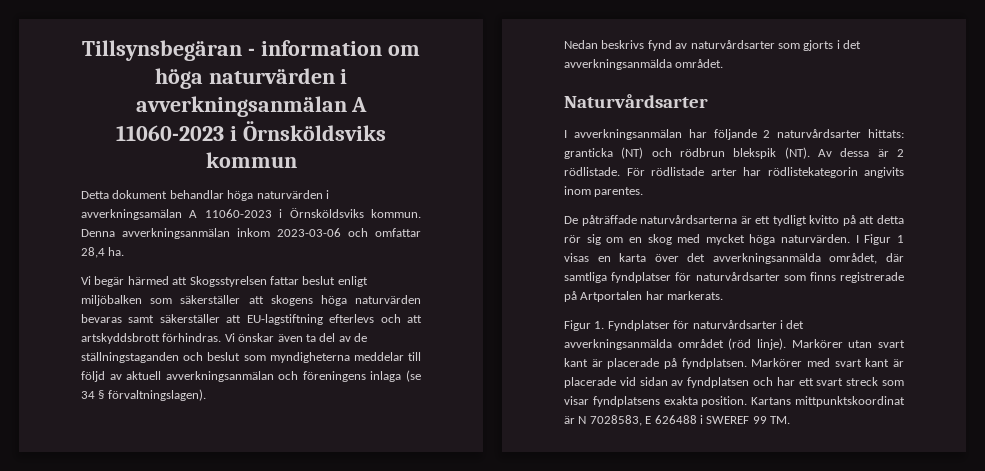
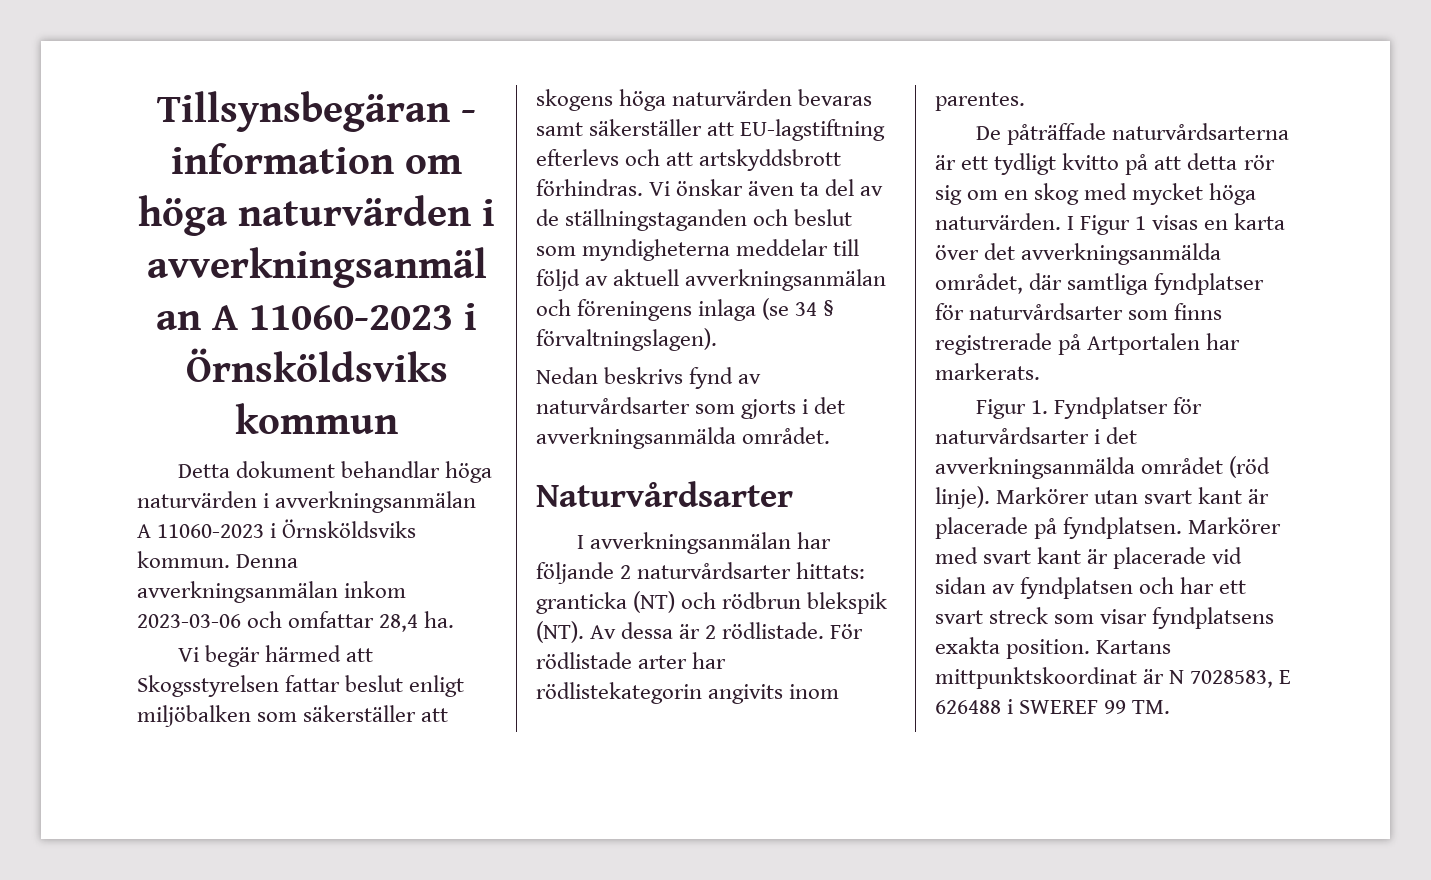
[81,209,182,220] avverkningsamälan -> [275,491,477,513] avverkningsanmälan

